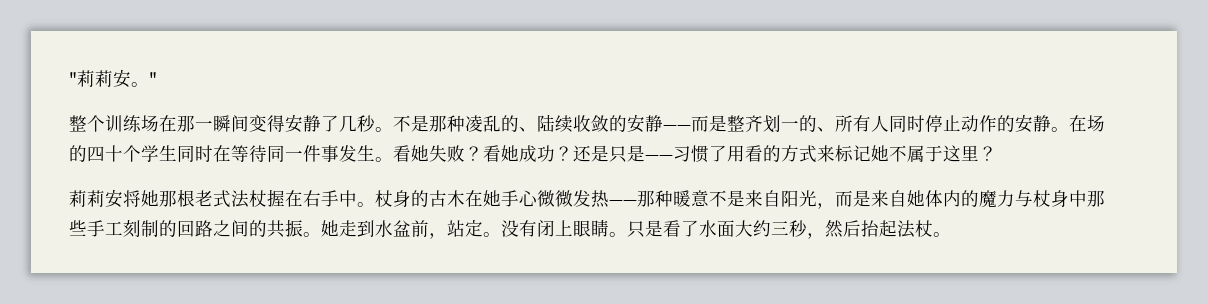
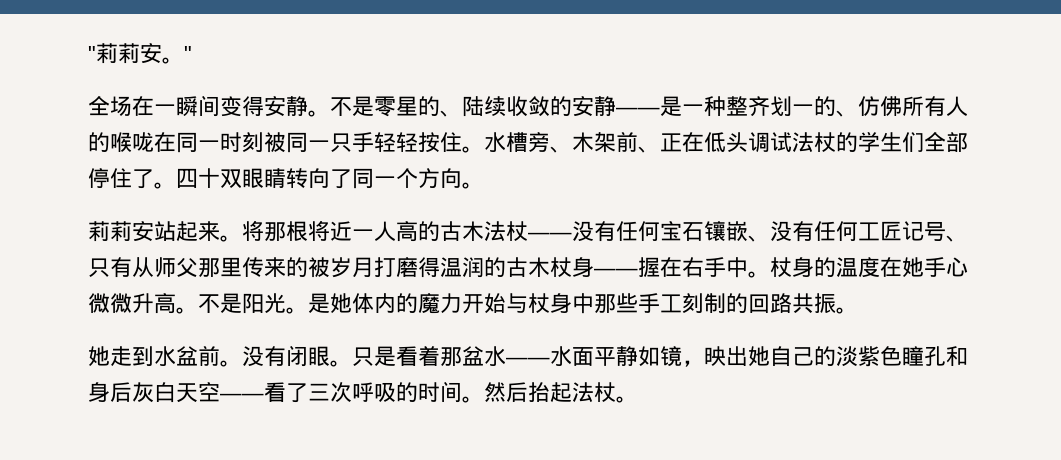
[69,114,501,133] 整个训练场在那一瞬间变得安静了几秒。不是那种凌乱 -> [88,95,418,117] 全场在一瞬间变得安静。不是零星
[691,115,727,132] 而是 -> [660,96,726,116] 是一种
[835,114,1105,133] [69,145,997,163] [69,189,267,208] 所有人同时停止动作的安静。在场的四十个学生同时在等待同一件事发生。看她失败？看她成功？还是只是——习惯了用看的方式来标记她不属于这里？ // 莉莉安将她那根老式法杖 -> [858,96,968,117] [88,131,968,153] [88,168,484,189] [88,220,968,242] [88,257,638,278] 仿佛所有人的喉咙在同一时刻被同一只手轻轻按住。水槽旁、木架前、正在低头调试法杖的学生们全部停住了。四十双眼睛转向了同一个方向。 // 莉莉安站起来。将那根将近一人高的古木法杖——没有任何宝石镶嵌、没有任何工匠记号、只有从师父那里传来的被岁月打磨得温润的古木杖身——
[429,190,465,207] 古木 -> [836,257,880,278] 温度
[573,190,907,209] 发热——那种暖意不是来自阳光，而是来自 -> [132,293,330,314] 升高。不是阳光。是
(1015, 198) none -> [462,293,506,314] 开始
[213,220,267,237] 之间的 -> (792, 303) none
(321, 234) none -> (858, 310) //
[429,219,483,239] ，站定 -> (220, 355) none
[555,219,609,237] 上眼睛 -> [308,346,330,366] 眼
[681,220,825,239] 了水面大约三秒， -> [418,346,968,367] [88,381,484,403] 着那盆水——水面平静如镜，映出她自己的淡紫色瞳孔和身后灰白天空——看了三次呼吸的时间。

